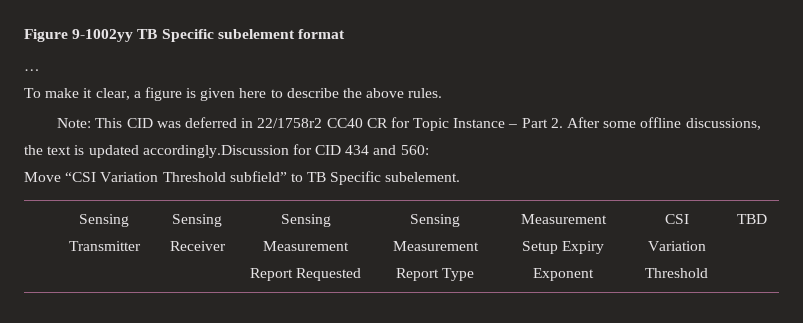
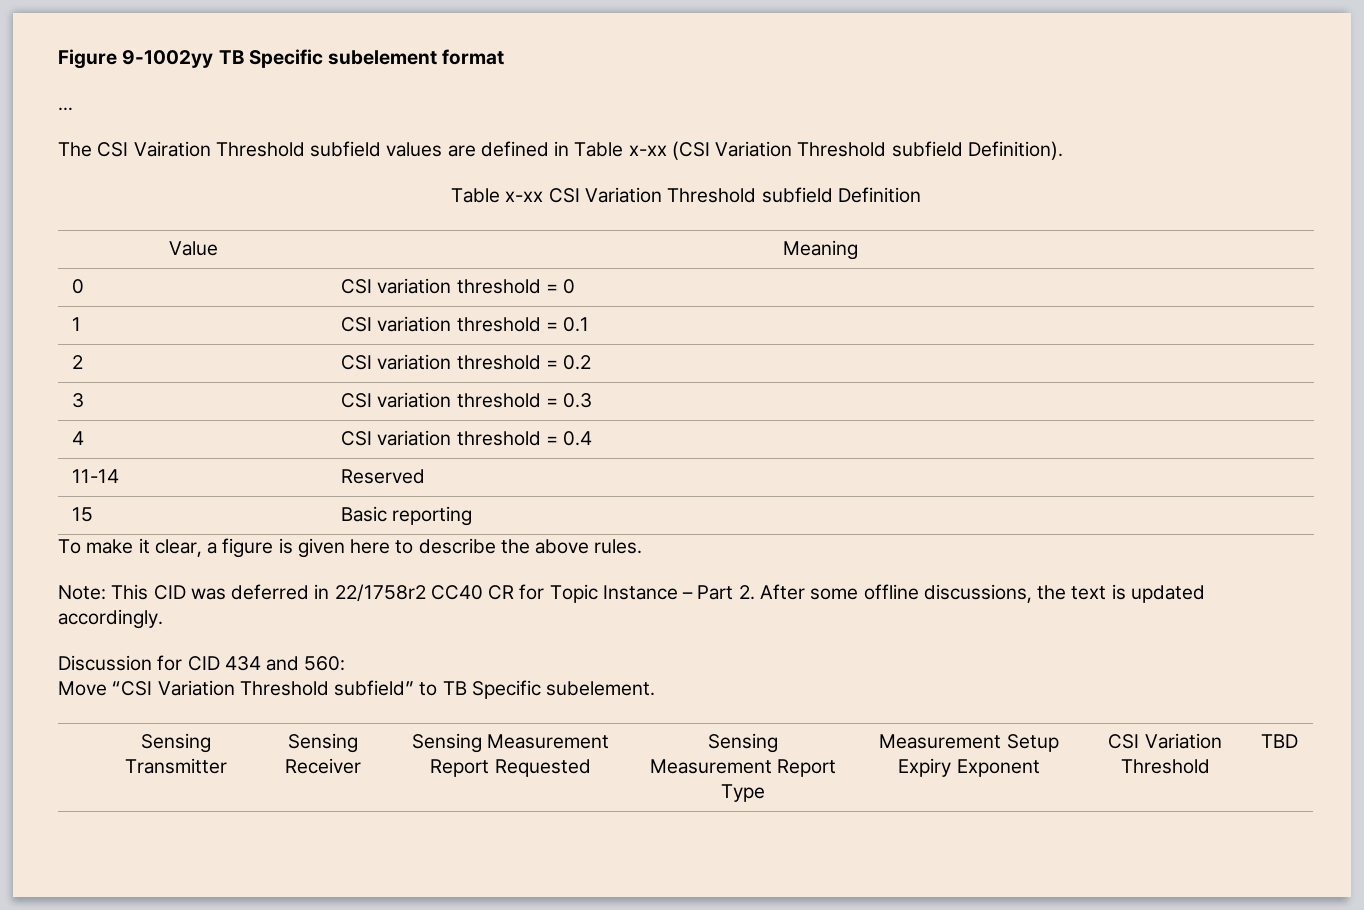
(40, 70) none -> [58,141,1063,160] [451,187,921,203] [168,241,218,256] [782,240,858,260] [72,279,85,294] [341,278,576,294] [72,317,82,331] [341,316,590,332] [72,355,84,369] [341,354,592,370] [72,393,85,408] [341,392,593,408] [72,431,85,445] [341,430,593,446] [72,469,120,483] [341,469,426,484] [72,507,94,522] [341,506,473,526] // The CSI Vairation Threshold subfield values are defined in Table x-xx (CSI Variation Threshold subfield Definition). // Table x-xx CSI Variation Threshold subfield Definition // Value | Meaning // 0 | CSI variation threshold = 0 // 1 | CSI variation threshold = 0.1 // 2 | CSI variation threshold = 0.2 // 3 | CSI variation threshold = 0.3 // 4 | CSI variation threshold = 0.4 // 11-14 | Reserved // 15 | Basic reporting
[142,145,289,158] accordingly.Discussion -> [58,609,163,629] [58,655,152,671] accordingly. // Discussion

